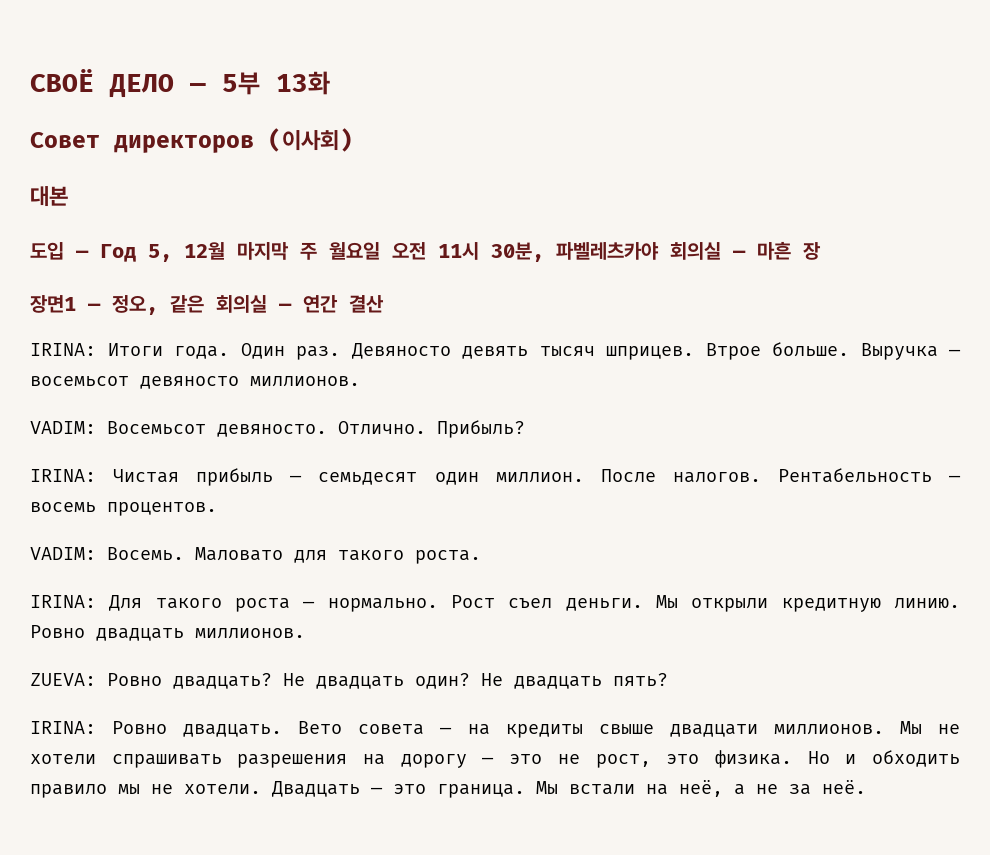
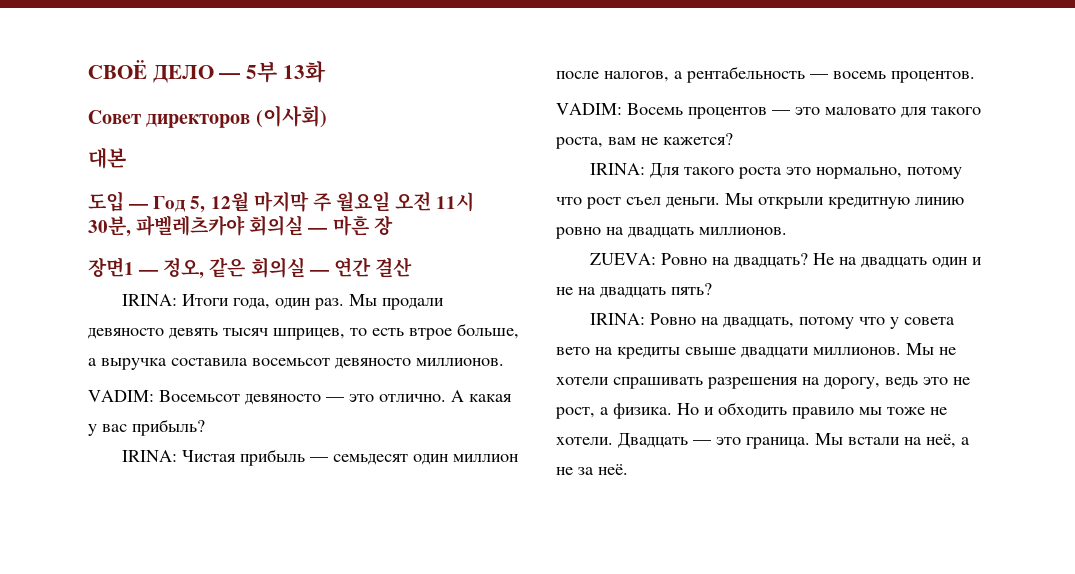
[174,342,961,360] года. Один раз. Девяносто девять тысяч шприцев. Втрое больше. Выручка — -> [232,294,444,310] [88,323,519,340] [88,358,248,370] года, один раз. Мы продали девяносто девять тысяч шприцев, то есть втрое больше, а выручка составила
[217,420,525,438] девяносто. Отлично. Прибыль? -> [245,390,512,405] [88,419,205,436] девяносто — это отлично. А какая у вас прибыль?
[495,468,932,483] миллион. После налогов. Рентабельность -> [452,454,519,462] [556,66,805,83] миллион после налогов, а рентабельность
[107,547,481,564] Восемь. Маловато для такого роста. -> [627,103,981,119] [555,133,733,149] Восемь процентов — это маловато для такого роста, вам не кажется?
[303,595,495,612] — нормально. Рост -> [785,167,962,179] [556,197,621,209] это нормально, потому что рост
[894,598,961,609] [30,625,85,638] линию. Ровно -> [915,197,964,205] [555,227,624,239] линию ровно на
(162, 679) none -> [711,257,730,265] на
[316,673,668,689] [30,721,453,737] двадцать один? Не двадцать пять? // IRINA: Ровно двадцать. Вето совета — -> [838,257,982,268] [556,283,712,298] [589,313,955,329] [556,347,590,355] на двадцать один и не на двадцать пять? // IRINA: Ровно на двадцать, потому что у совета вето
[400,754,495,768] дорогу — -> [824,377,918,389] дорогу, ведь
[666,754,700,764] это -> [600,407,609,415] а
(140, 789) none -> [887,407,925,415] тоже

